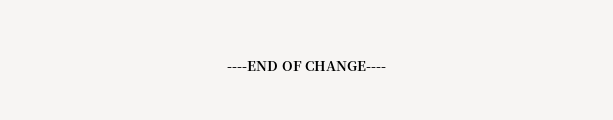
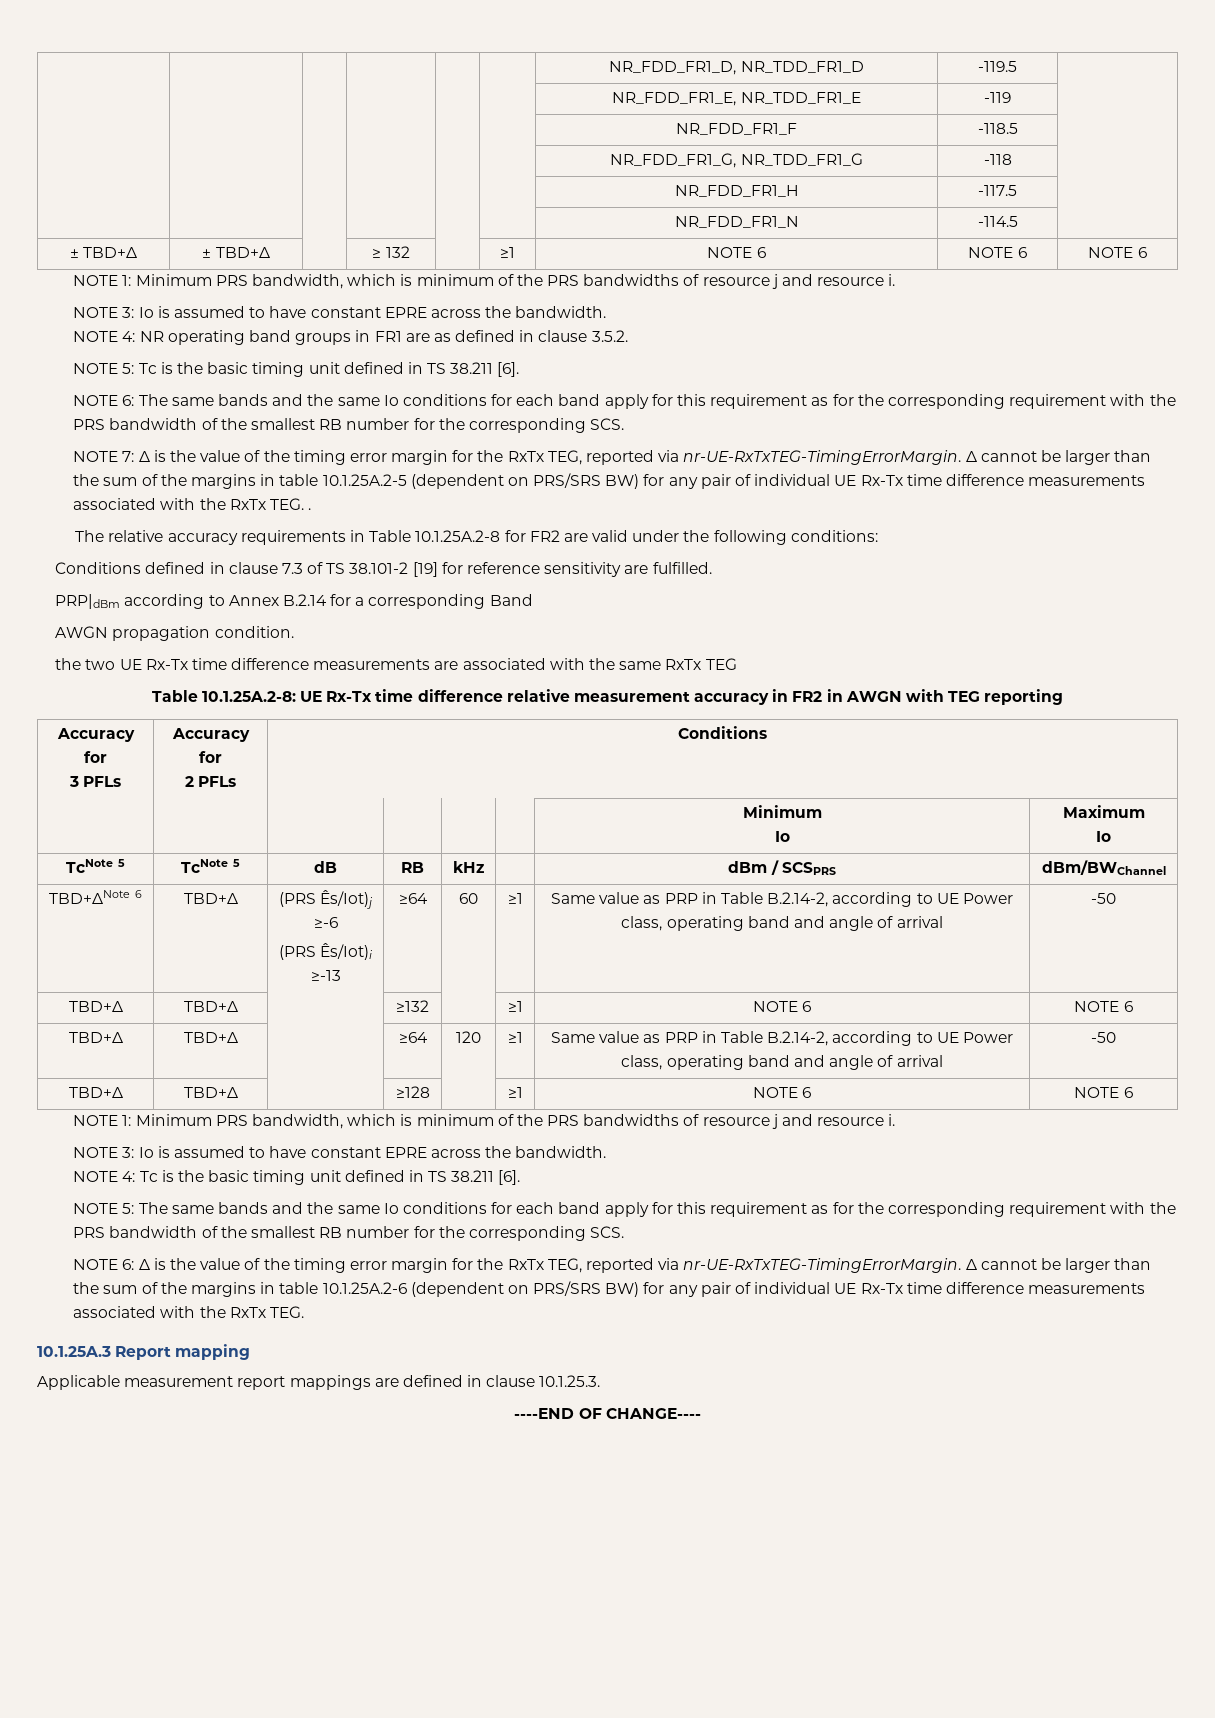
(226, 66) none -> [609,61,864,75] [978,61,1017,72] [612,92,861,106] [984,92,1011,103] [676,123,797,135] [977,123,1018,134] [610,153,863,168] [983,154,1012,165] [674,185,799,197] [978,185,1017,196] [674,216,799,228] [977,216,1018,227] [69,247,139,258] [202,247,271,258] [372,246,410,258] [500,247,515,258] [707,247,766,258] [968,247,1027,258] [1088,247,1147,258] [73,274,896,289] [73,306,607,318] [73,330,628,345] [73,362,520,377] [73,394,1176,409] [73,418,625,433] [73,450,1152,465] [73,473,1146,489] [73,498,312,510] [75,530,878,545] [55,562,712,577] [55,594,533,609] [55,626,294,641] [55,658,737,670] [151,689,1064,705] [56,728,135,742] [84,751,107,763] [68,776,122,787] [171,728,250,742] [199,751,222,763] [184,776,237,787] [678,726,767,739] [742,805,822,818] [774,831,790,842] [1062,805,1145,818] [1096,831,1111,842] [66,859,125,873] [181,859,240,873] [314,861,337,873] [401,862,424,873] [453,861,484,873] [728,860,836,875] [1041,860,1166,875] [49,890,142,904] [183,893,239,904] [278,890,374,909] [313,917,338,928] [278,943,373,960] [310,970,341,981] [398,893,428,904] [459,893,478,904] [507,893,523,904] [551,892,1013,907] [621,916,943,931] [1091,893,1116,904] [68,1001,124,1012] [183,1001,239,1012] [396,1000,429,1012] [507,1001,523,1012] [752,1001,812,1012] [1074,1001,1133,1012] [68,1032,124,1043] [183,1032,239,1043] [398,1032,428,1043] [456,1031,481,1043] [507,1032,523,1043] [551,1031,1013,1046] [621,1055,943,1070] [1091,1032,1116,1043] [68,1087,124,1098] [183,1087,239,1098] [395,1086,430,1098] [507,1087,523,1098] [752,1087,812,1098] [1074,1087,1133,1098] [73,1114,896,1129] [73,1146,607,1158] [73,1170,521,1185] [73,1202,1176,1217] [73,1226,625,1241] [73,1258,1152,1273] [73,1281,1146,1297] [73,1306,305,1318] [37,1344,251,1360] [37,1375,601,1390] | | | | | | NR_FDD_FR1_D, NR_TDD_FR1_D | -119.5 | // | | | | | | NR_FDD_FR1_E, NR_TDD_FR1_E | -119 | // | | | | | | NR_FDD_FR1_F | -118.5 | // | | | | | | NR_FDD_FR1_G, NR_TDD_FR1_G | -118 | // | | | | | | NR_FDD_FR1_H | -117.5 | // | | | | | | NR_FDD_FR1_N | -114.5 | // ± TBD+Δ | ± TBD+Δ | | ≥ 132 | | ≥1 | NOTE 6 | NOTE 6 | NOTE 6 // NOTE 1: Minimum PRS bandwidth, which is minimum of the PRS bandwidths of resource j and resource i. // NOTE 3: Io is assumed to have constant EPRE across the bandwidth. // NOTE 4: NR operating band groups in FR1 are as defined in clause 3.5.2. // NOTE 5: Tc is the basic timing unit defined in TS 38.211 [6]. // NOTE 6: The same bands and the same Io conditions for each band apply for this requirement as for the corresponding requirement with the PRS bandwidth of the smallest RB number for the corresponding SCS. // NOTE 7: Δ is the value of the timing error margin for the RxTx TEG, reported via nr-UE-RxTxTEG-TimingErrorMargin. Δ cannot be larger than the sum of the margins in table 10.1.25A.2-5 (dependent on PRS/SRS BW) for any pair of individual UE Rx-Tx time difference measurements associated with the RxTx TEG. . // The relative accuracy requirements in Table 10.1.25A.2-8 for FR2 are valid under the following conditions: // Conditions defined in clause 7.3 of TS 38.101-2 [19] for reference sensitivity are fulfilled. // PRP|dBm according to Annex B.2.14 for a corresponding Band // AWGN propagation condition. // the two UE Rx-Tx time difference measurements are associated with the same RxTx TEG // Table 10.1.25A.2-8: UE Rx-Tx time difference relative measurement accuracy in FR2 in AWGN with TEG reporting // Accuracy for // 3 PFLs | Accuracy for // 2 PFLs | Conditions // | | | | | | Minimum // Io | Maximum // Io // TcNote 5 | TcNote 5 | dB | RB | kHz | | dBm / SCSPRS | dBm/BWChannel // TBD+ΔNote 6 | TBD+Δ | (PRS Ês/Iot)j ≥-6 // (PRS Ês/Iot)i ≥-13 | ≥64 | 60 | ≥1 | Same value as PRP in Table B.2.14-2, according to UE Power class, operating band and angle of arrival | -50 // TBD+Δ | TBD+Δ | | ≥132 | | ≥1 | NOTE 6 | NOTE 6 // TBD+Δ | TBD+Δ | | ≥64 | 120 | ≥1 | Same value as PRP in Table B.2.14-2, according to UE Power class, operating band and angle of arrival | -50 // TBD+Δ | TBD+Δ | | ≥128 | | ≥1 | NOTE 6 | NOTE 6 // NOTE 1: Minimum PRS bandwidth, which is minimum of the PRS bandwidths of resource j and resource i. // NOTE 3: Io is assumed to have constant EPRE across the bandwidth. // NOTE 4: Tc is the basic timing unit defined in TS 38.211 [6]. // NOTE 5: The same bands and the same Io conditions for each band apply for this requirement as for the corresponding requirement with the PRS bandwidth of the smallest RB number for the corresponding SCS. // NOTE 6: Δ is the value of the timing error margin for the RxTx TEG, reported via nr-UE-RxTxTEG-TimingErrorMargin. Δ cannot be larger than the sum of the margins in table 10.1.25A.2-6 (dependent on PRS/SRS BW) for any pair of individual UE Rx-Tx time difference measurements associated with the RxTx TEG. // 10.1.25A.3 Report mapping // Applicable measurement report mappings are defined in clause 10.1.25.3. //

